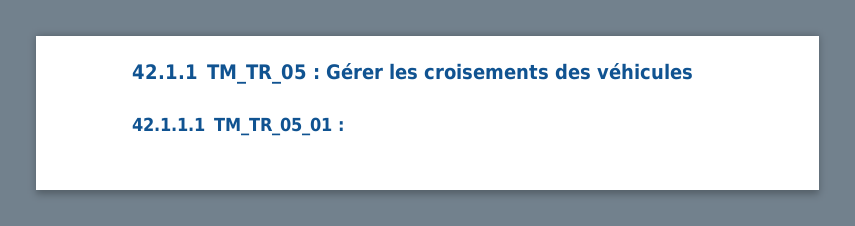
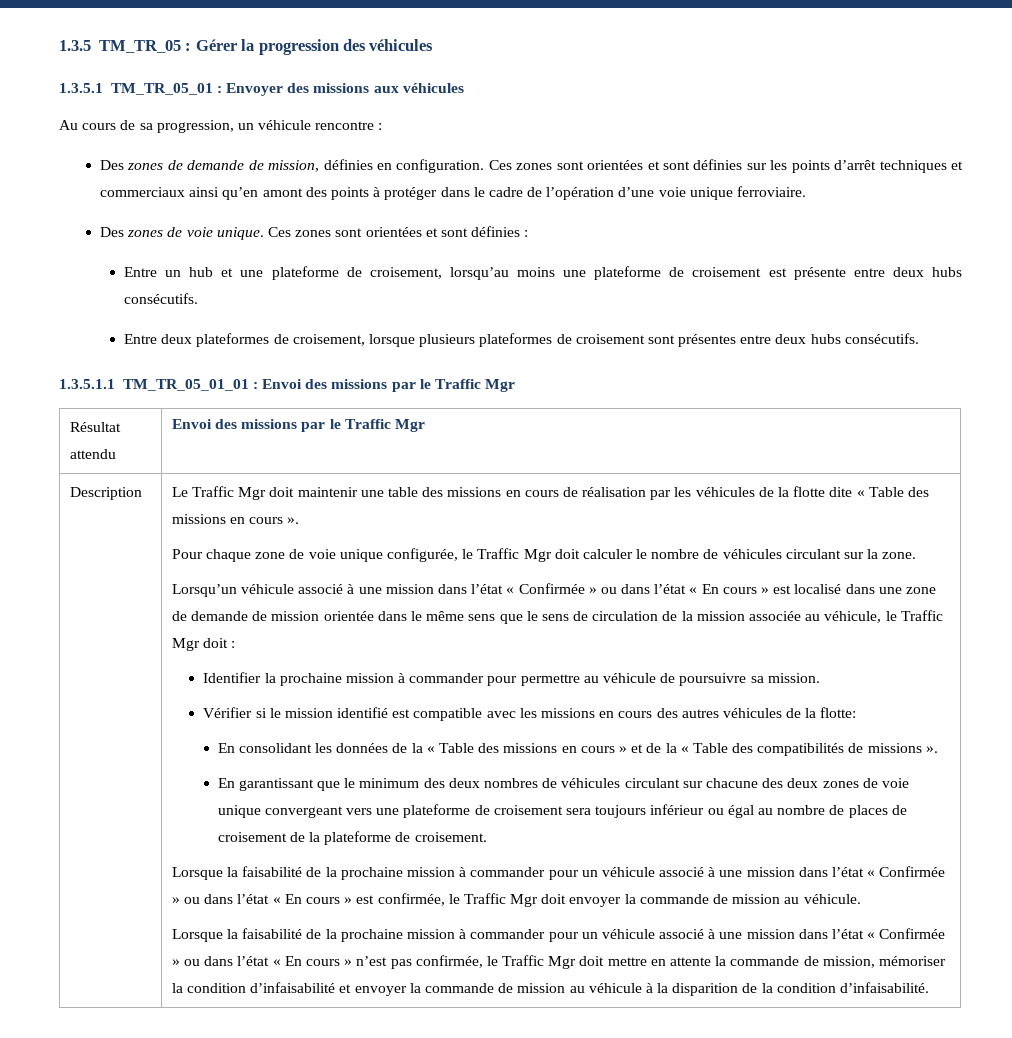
[132,64,198,79] 42.1.1 -> [59,40,91,51] 1.3.5
[389,63,549,80] les croisements -> [241,39,339,55] la progression
[132,117,205,131] 42.1.1.1 -> [59,83,103,93] 1.3.5.1
(344, 126) none -> [226,83,464,96] [59,120,383,133] [100,159,964,173] [100,186,807,200] [100,226,529,240] [124,266,962,280] [124,293,199,304] [124,333,919,347] [59,379,516,392] [69,422,121,432] [69,449,116,459] [171,419,425,432] [69,487,142,500] [171,486,929,500] [171,514,300,524] [171,548,917,562] [171,583,936,597] [171,610,943,624] [171,638,236,651] [203,672,820,686] [203,707,857,721] [217,743,938,756] [217,778,909,791] [217,804,907,818] [217,831,487,845] [171,866,946,880] [171,893,861,907] [171,928,946,942] [171,955,946,969] [171,982,930,996] Envoyer des missions aux véhicules // Au cours de sa progression, un véhicule rencontre : // Des zones de demande de mission, définies en configuration. Ces zones sont orientées et sont définies sur les points d’arrêt techniques et commerciaux ainsi qu’en amont des points à protéger dans le cadre de l’opération d’une voie unique ferroviaire. // Des zones de voie unique. Ces zones sont orientées et sont définies : // Entre un hub et une plateforme de croisement, lorsqu’au moins une plateforme de croisement est présente entre deux hubs consécutifs. // Entre deux plateformes de croisement, lorsque plusieurs plateformes de croisement sont présentes entre deux hubs consécutifs. // 1.3.5.1.1 TM_TR_05_01_01 : Envoi des missions par le Traffic Mgr // Résultat attendu | Envoi des missions par le Traffic Mgr // Description | Le Traffic Mgr doit maintenir une table des missions en cours de réalisation par les véhicules de la flotte dite « Table des missions en cours ». // Pour chaque zone de voie unique configurée, le Traffic Mgr doit calculer le nombre de véhicules circulant sur la zone. // Lorsqu’un véhicule associé à une mission dans l’état « Confirmée » ou dans l’état « En cours » est localisé dans une zone de demande de mission orientée dans le même sens que le sens de circulation de la mission associée au véhicule, le Traffic Mgr doit : // Identifier la prochaine mission à commander pour permettre au véhicule de poursuivre sa mission. // Vérifier si le mission identifié est compatible avec les missions en cours des autres véhicules de la flotte: // En consolidant les données de la « Table des missions en cours » et de la « Table des compatibilités de missions ». // En garantissant que le minimum des deux nombres de véhicules circulant sur chacune des deux zones de voie unique convergeant vers une plateforme de croisement sera toujours inférieur ou égal au nombre de places de croisement de la plateforme de croisement. // Lorsque la faisabilité de la prochaine mission à commander pour un véhicule associé à une mission dans l’état « Confirmée » ou dans l’état « En cours » est confirmée, le Traffic Mgr doit envoyer la commande de mission au véhicule. // Lorsque la faisabilité de la prochaine mission à commander pour un véhicule associé à une mission dans l’état « Confirmée » ou dans l’état « En cours » n’est pas confirmée, le Traffic Mgr doit mettre en attente la commande de mission, mémoriser la condition d’infaisabilité et envoyer la commande de mission au véhicule à la disparition de la condition d’infaisabilité.

